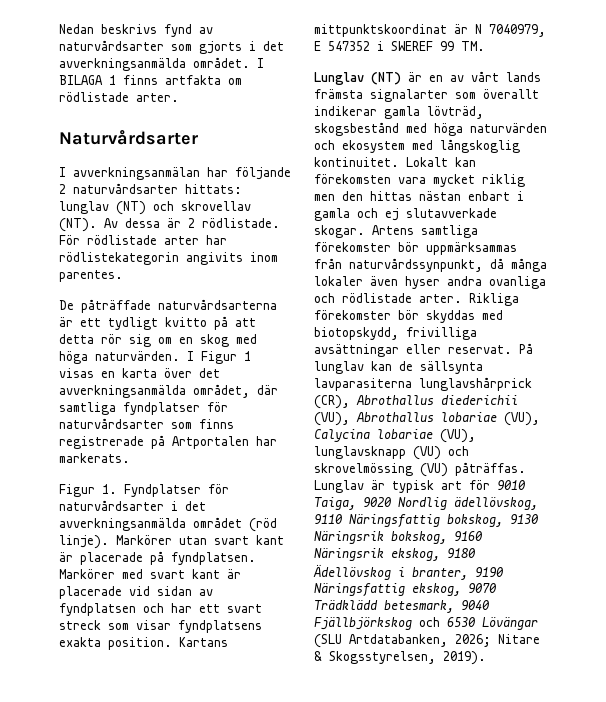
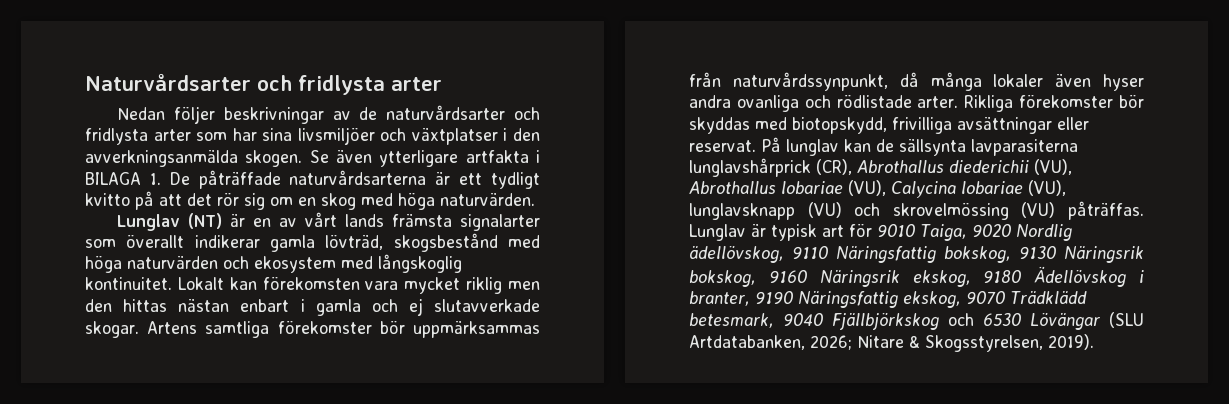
[59,24,213,37] [59,40,284,54] [59,57,264,71] [59,75,242,85] [59,92,179,102] [59,130,198,145] [59,167,291,180] [59,183,242,194] [59,201,251,215] [59,218,280,232] [59,235,227,245] [59,252,278,265] [59,270,123,282] Nedan beskrivs fynd av naturvårdsarter som gjorts i det avverkningsanmälda området. I BILAGA 1 finns artfakta om rödlistade arter. // Naturvårdsarter // I avverkningsanmälan har följande 2 naturvårdsarter hittats: lunglav (NT) och skrovellav (NT). Av dessa är 2 rödlistade. För rödlistade arter har rödlistekategorin angivits inom parentes. // -> [85,73,442,95] [117,105,541,124] [85,127,540,145] [85,150,540,167] [85,172,161,185] Naturvårdsarter och fridlysta arter // Nedan följer beskrivningar av de naturvårdsarter och fridlysta arter som har sina livsmiljöer och växtplatser i den avverkningsanmälda skogen. Se även ytterligare artfakta i BILAGA 1.
[59,334,94,344] detta -> [187,193,212,206] det
[187,351,251,364] [59,368,220,378] [59,384,278,398] [59,402,228,415] [59,418,234,429] [59,435,277,449] [59,453,130,463] [59,484,229,497] [59,500,206,511] [59,517,277,532] [59,535,284,549] [59,551,256,565] [59,569,241,579] [59,586,213,599] [59,603,262,616] [59,620,262,633] [59,637,228,650] [314,24,546,37] [314,41,485,51] I Figur 1 visas en karta över det avverkningsanmälda området, där samtliga fyndplatser för naturvårdsarter som finns registrerade på Artportalen har markerats. // Figur 1. Fyndplatser för naturvårdsarter i det avverkningsanmälda området (röd linje). Markörer utan svart kant är placerade på fyndplatsen. Markörer med svart kant är placerade vid sidan av fyndplatsen och har ett svart streck som visar fyndplatsens exakta position. Kartans mittpunktskoordinat är N 7040979, E 547352 i SWEREF 99 TM. -> (535, 199) none

